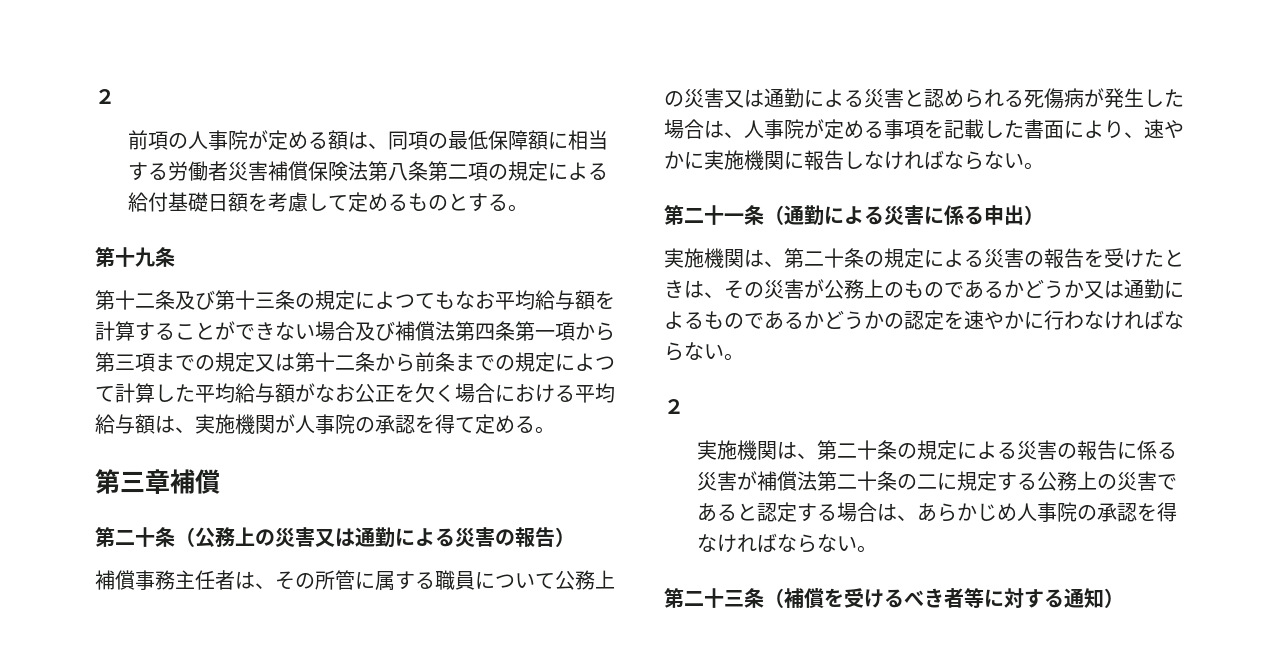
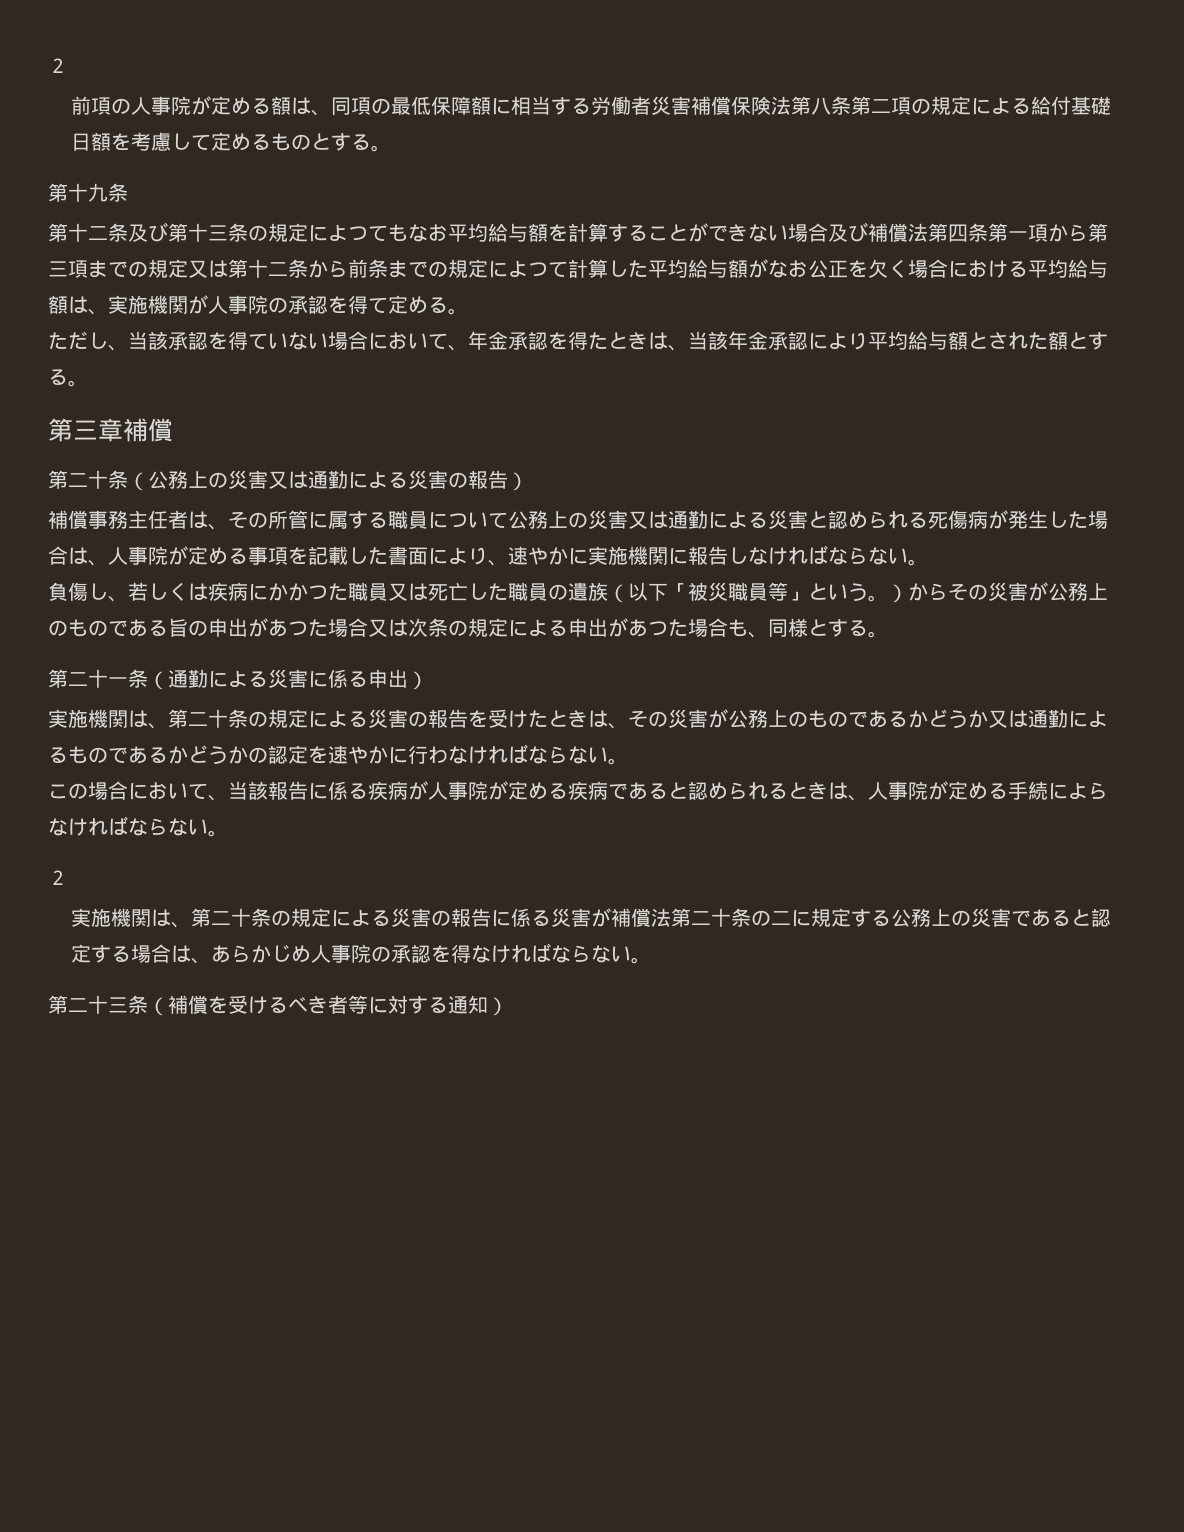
(555, 430) none -> [48,331,1108,351] [48,369,88,387] // ただし、当該承認を得ていない場合において、年金承認を得たときは、当該年金承認により平均給与額とされた額とする。
(1044, 166) none -> [48,582,1108,603] [48,618,888,638] // 負傷し、若しくは疾病にかかつた職員又は死亡した職員の遺族（以下「被災職員等」という。）からその災害が公務上のものである旨の申出があつた場合又は次条の規定による申出があつた場合も、同様とする。
(744, 357) none -> [48,781,1108,801] [48,816,228,837] // この場合において、当該報告に係る疾病が人事院が定める疾病であると認められるときは、人事院が定める手続によらなければならない。

